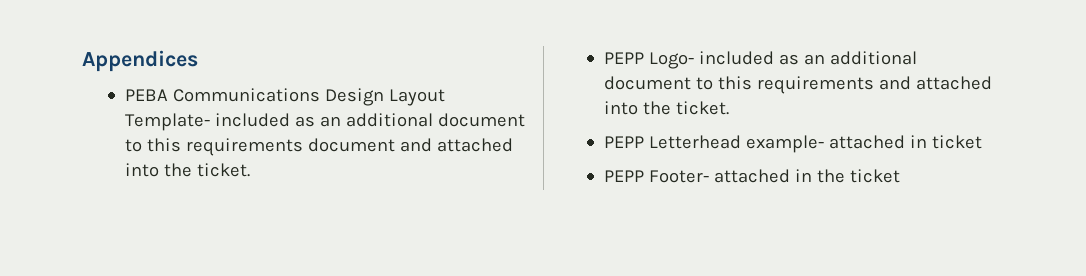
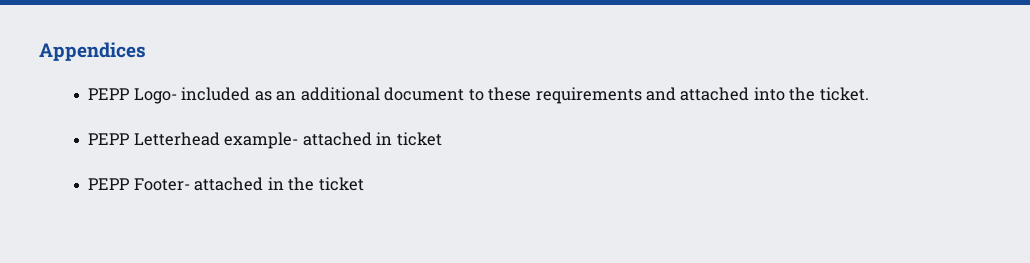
[124,88,445,106] [124,113,525,131] [124,138,513,156] [124,163,250,177] // PEBA Communications Design Layout Template- included as an additional document to this requirements document and attached into the ticket. -> (146, 51) none
[717,76,752,90] this -> [488,87,532,101] these

